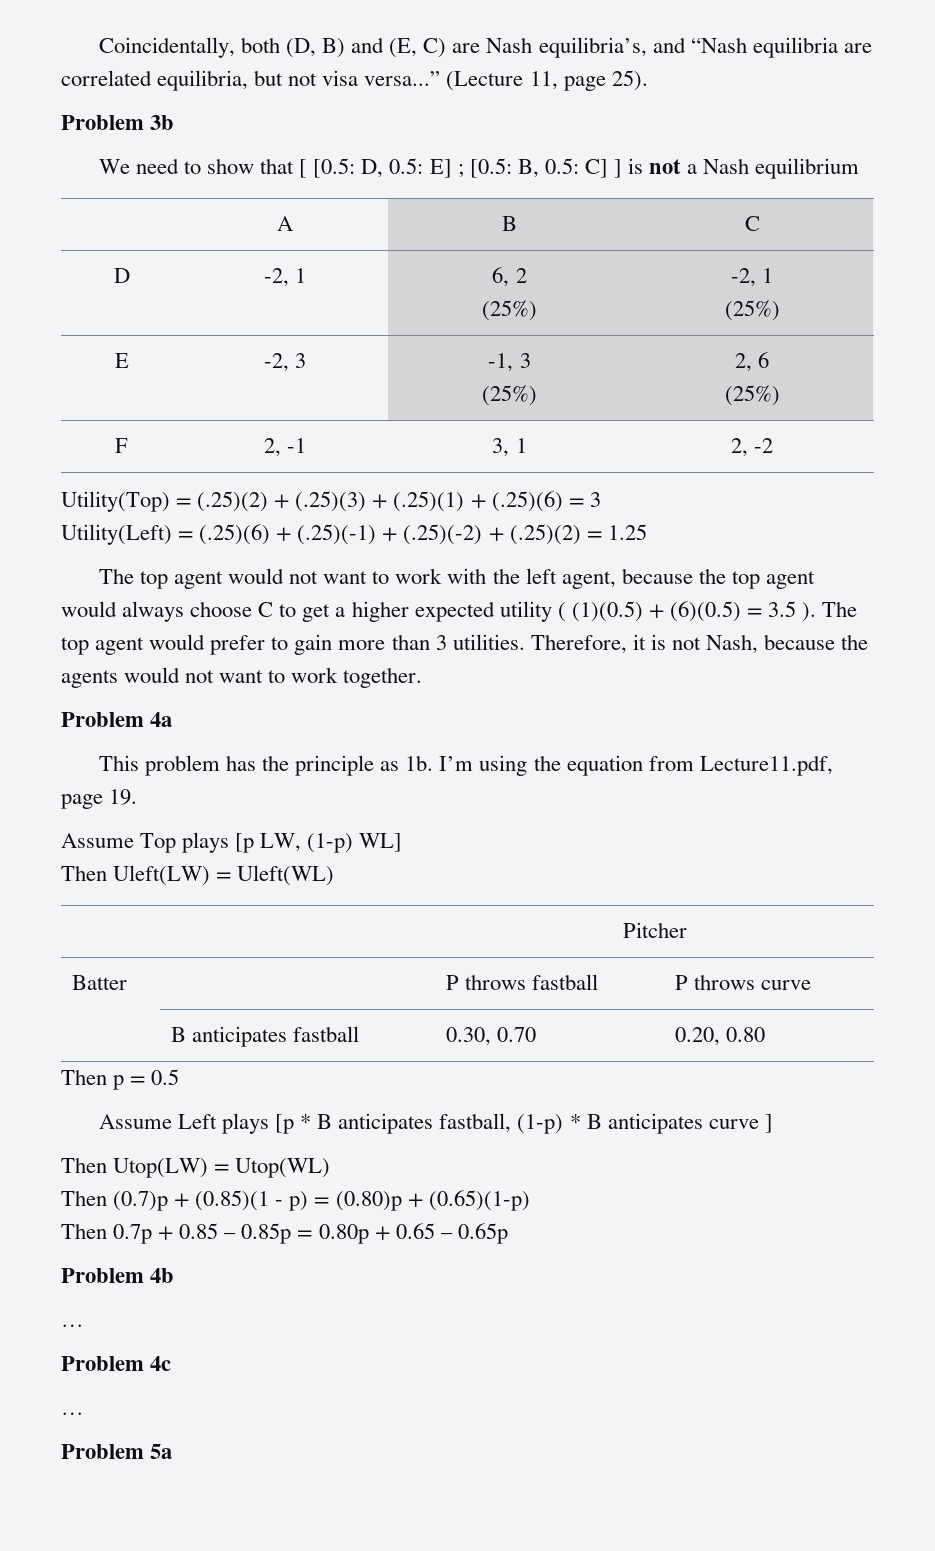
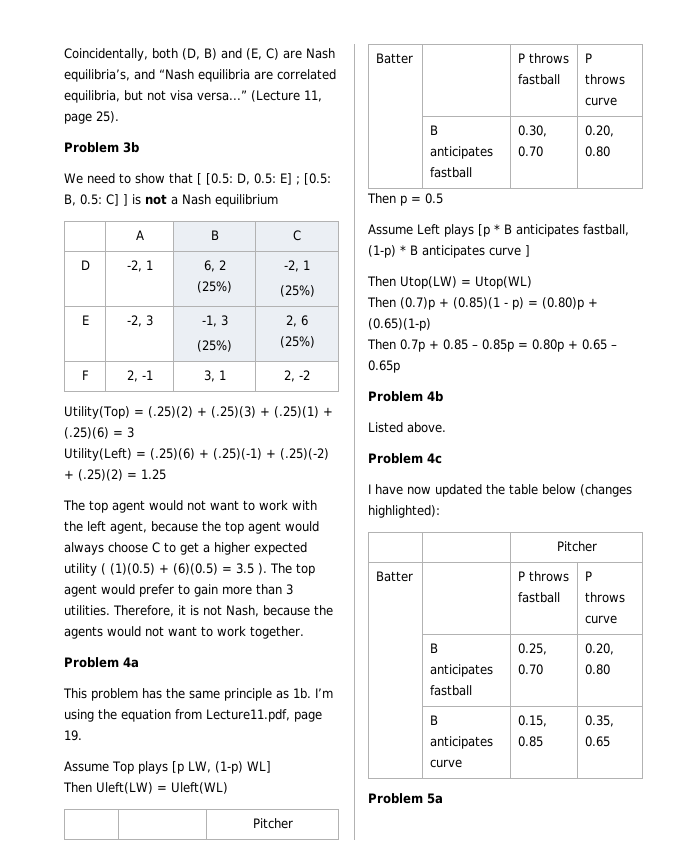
(290, 763) none -> [189,690,220,699] same
[61,1324,84,1327] … -> [368,422,446,433] Listed above.
[61,1412,84,1415] … -> [368,484,632,497] [368,505,440,518] [556,541,597,552] [376,571,414,582] [518,571,570,582] [518,592,561,603] [585,571,593,581] [585,592,626,603] [585,615,618,624] [430,643,439,653] [430,664,494,677] [430,685,473,696] [518,643,548,655] [518,664,544,675] [585,643,615,655] [585,664,611,675] [430,715,439,725] [430,736,494,749] [430,759,463,768] [518,715,548,727] [518,736,544,747] [585,715,615,727] [585,736,611,747] I have now updated the table below (changes highlighted): // | | Pitcher // Batter | | P throws fastball | P throws curve // | B anticipates fastball | 0.25, 0.70 | 0.20, 0.80 // | B anticipates curve | 0.15, 0.85 | 0.35, 0.65

